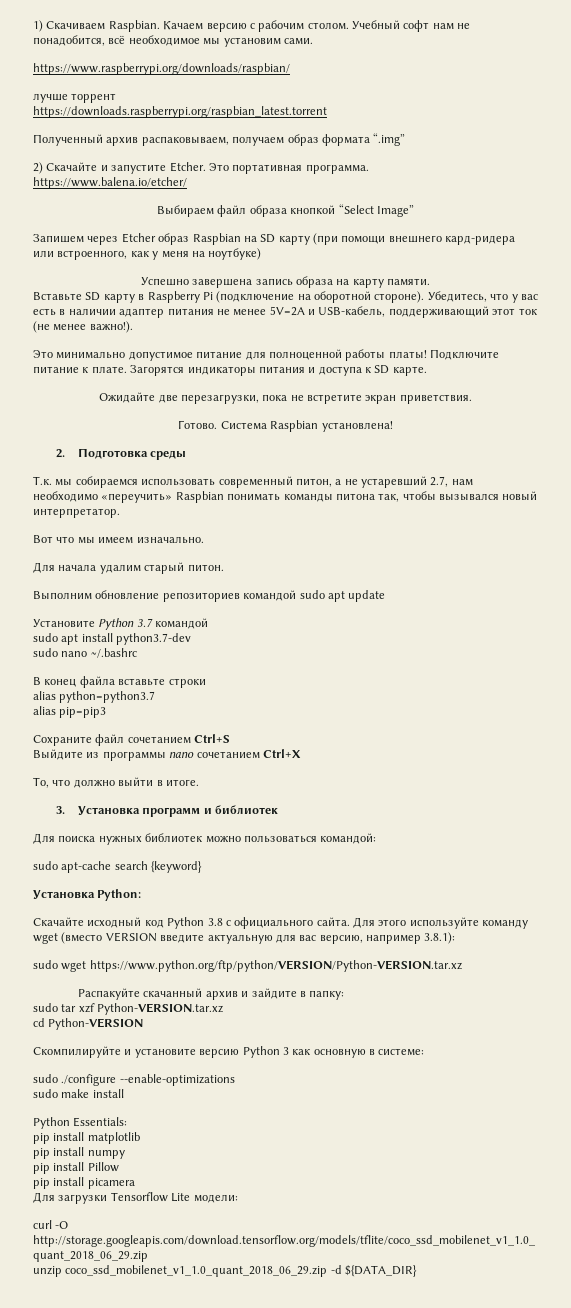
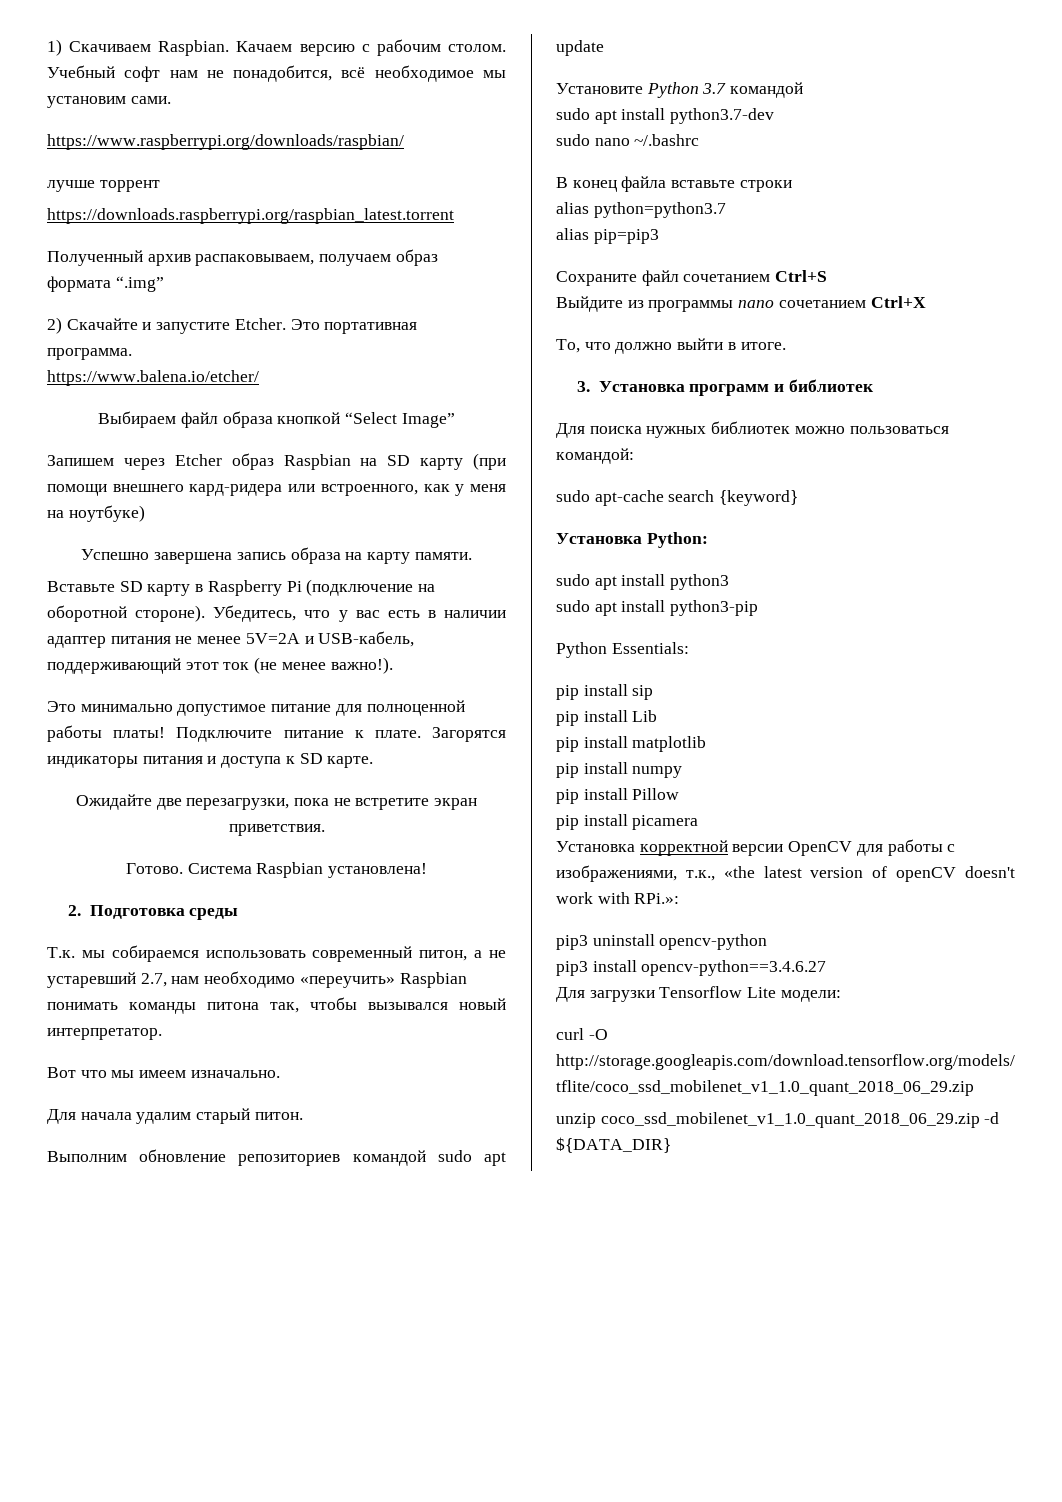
[33,917,529,929] [33,932,456,944] [33,960,462,972] [78,988,345,1000] [33,1003,224,1015] [33,1018,144,1030] [33,1046,425,1058] [33,1074,235,1086] [33,1089,124,1098] Скачайте исходный код Python 3.8 с официального сайта. Для этого используйте команду wget (вместо VERSION введите актуальную для вас версию, например 3.8.1): // sudo wget https://www.python.org/ftp/python/VERSION/Python-VERSION.tar.xz // Распакуйте скачанный архив и зайдите в папку: // sudo tar xzf Python-VERSION.tar.xz // cd Python-VERSION // Скомпилируйте и установите версию Python 3 как основную в системе: // sudo ./configure --enable-optimizations // sudo make install -> [556,574,730,590] [556,600,759,616] sudo apt install python3 // sudo apt install python3-pip
(128, 1122) none -> [556,684,654,700] [556,710,658,726] // pip install sip // pip install Lib
(135, 1183) none -> [556,839,956,856] [556,865,1015,882] [556,892,680,904] [556,934,768,950] [556,960,827,976] // Установка корректной версии OpenCV для работы с изображениями, т.к., «the latest version of openCV doesn't work with RPi.»: // pip3 uninstall opencv-python // pip3 install opencv-python==3.4.6.27

